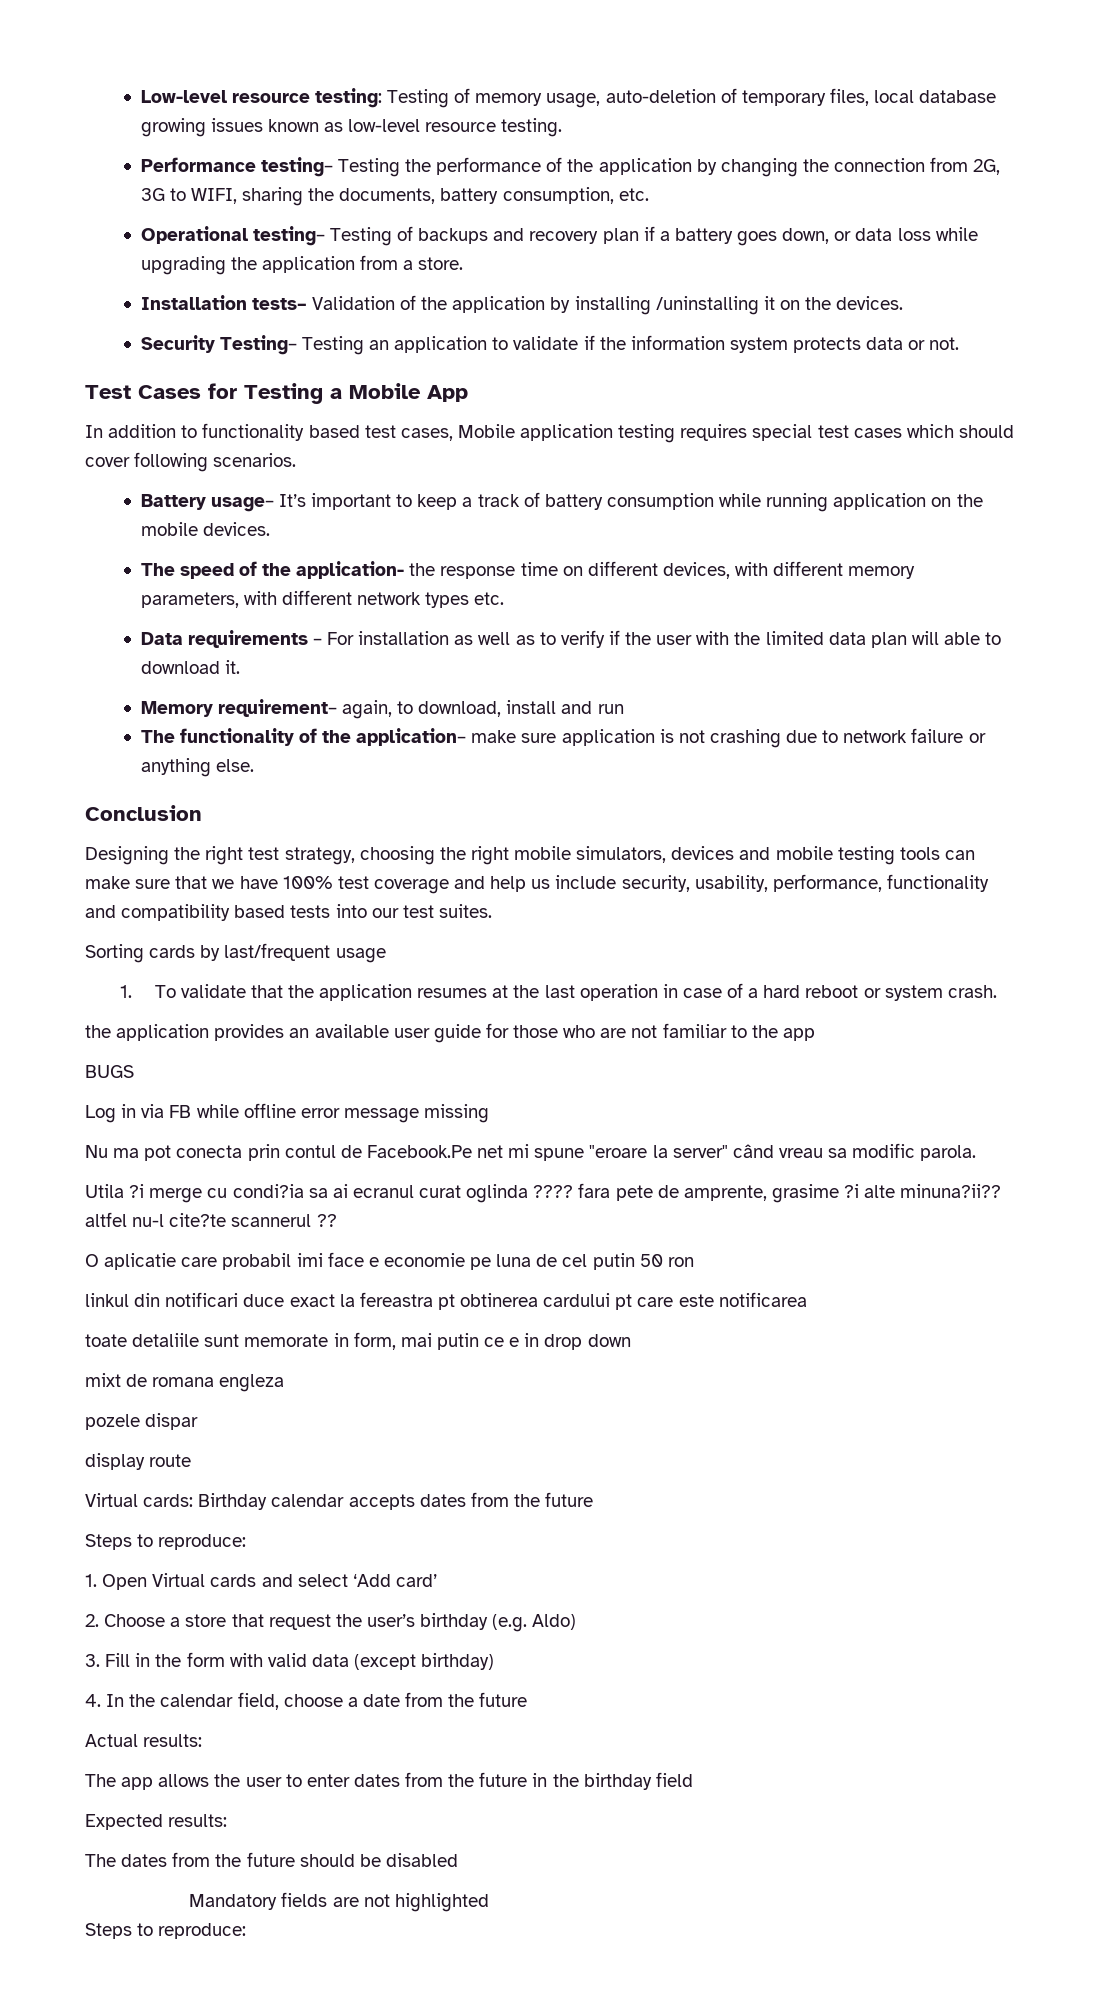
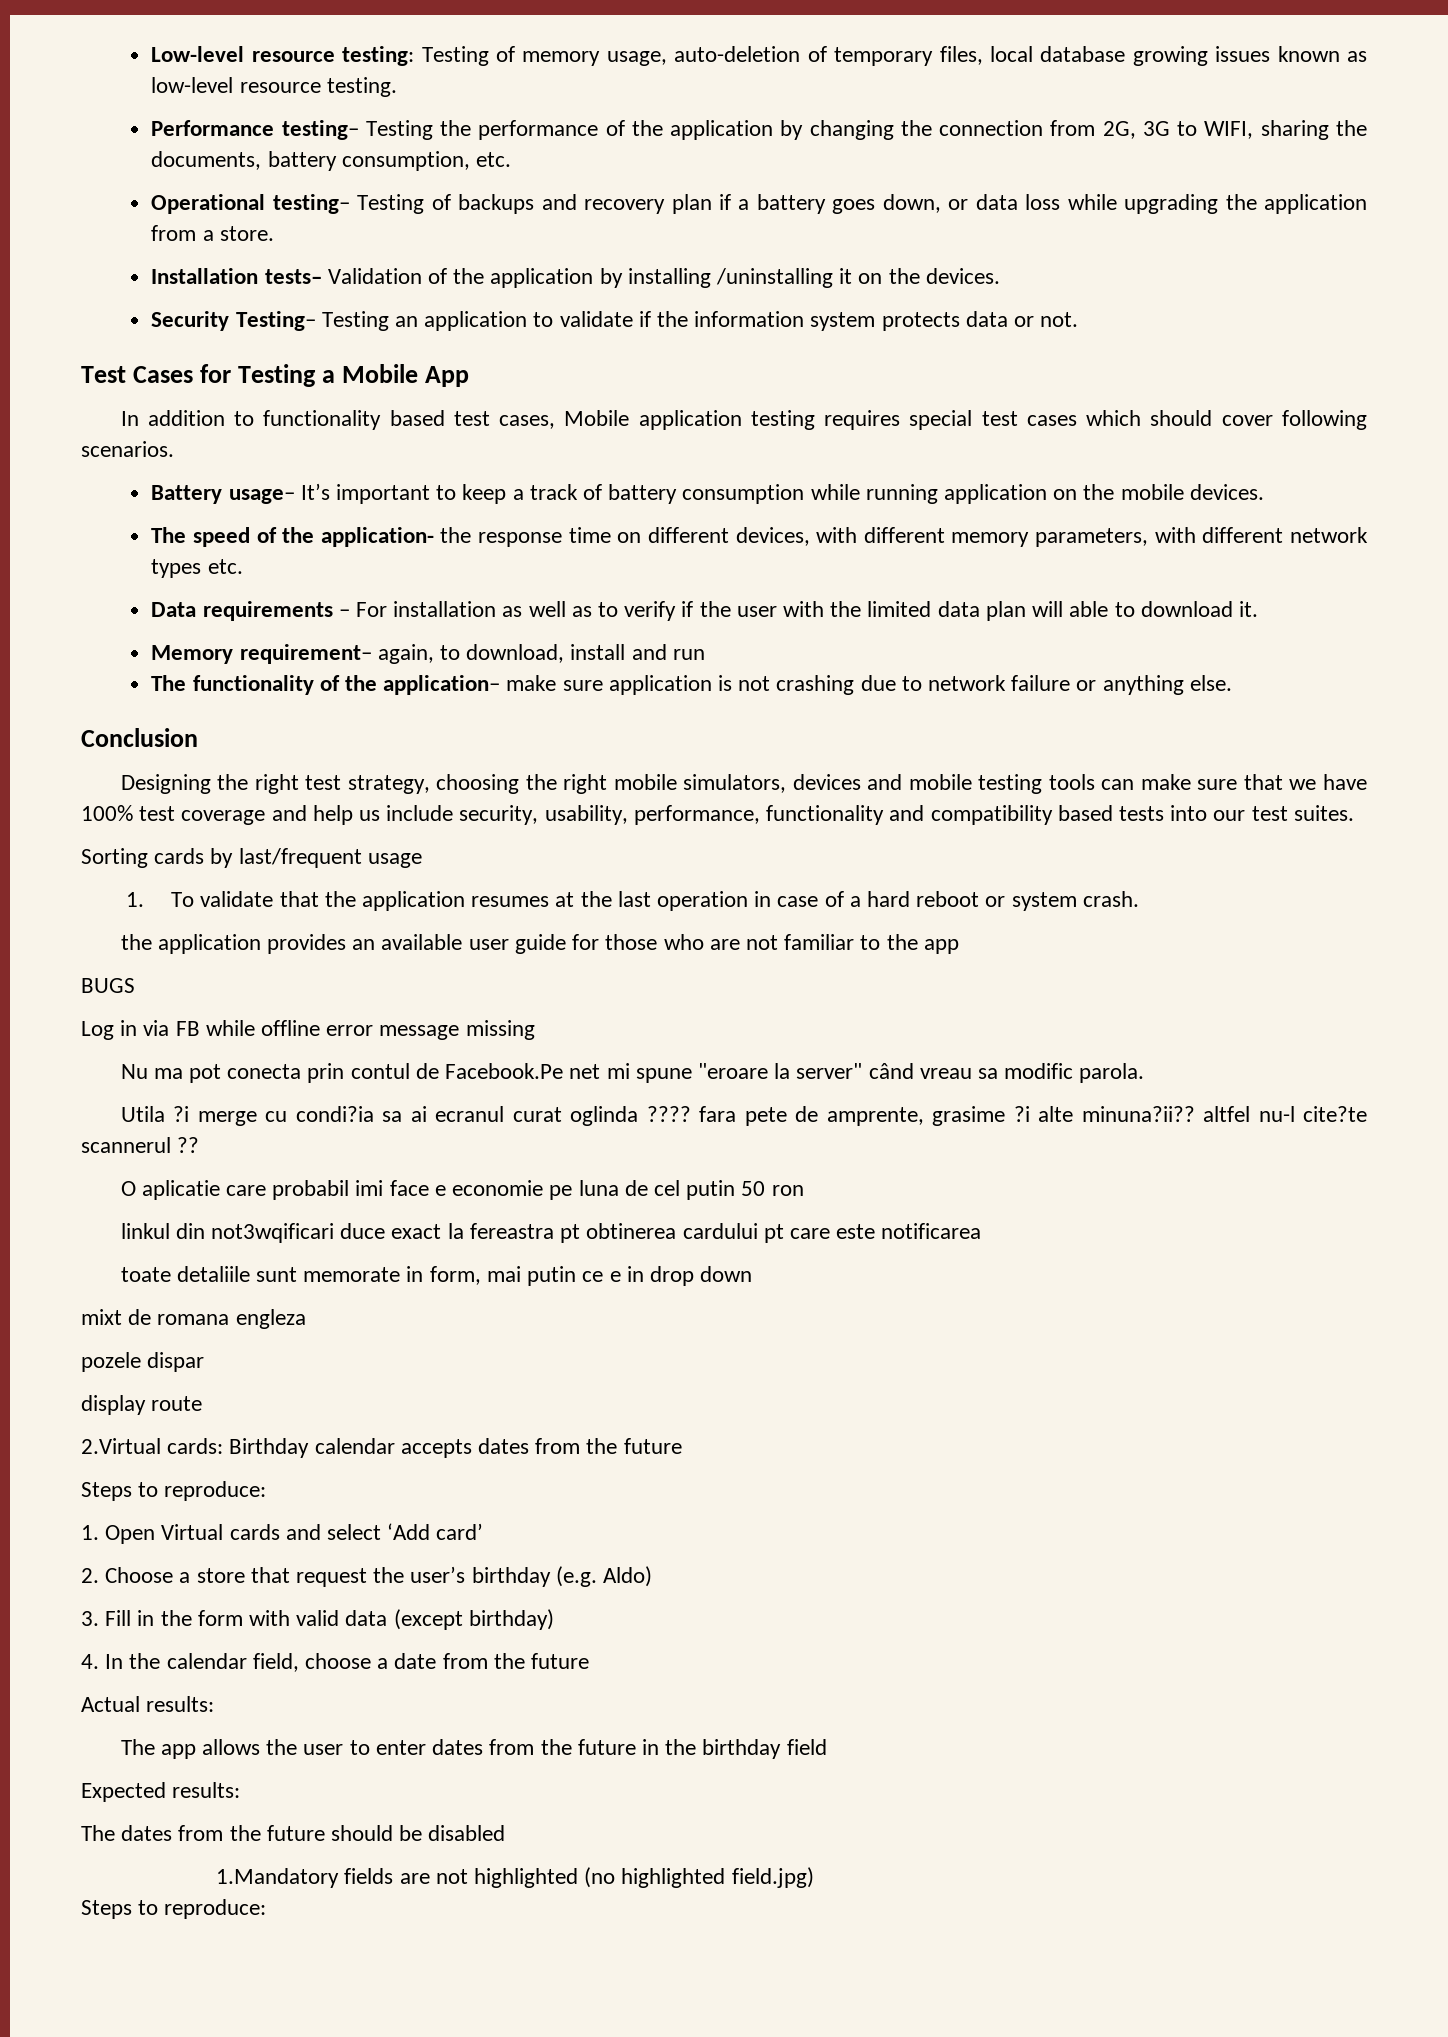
[165,1292,239,1307] notificari -> [211,1223,335,1243] not3wqificari
[85,1493,138,1507] Virtual -> [81,1438,161,1454] 2.Virtual
[189,1894,278,1910] Mandatory -> [216,1868,340,1888] 1.Mandatory
(489, 1902) none -> [584,1867,814,1888] (no highlighted field.jpg)

